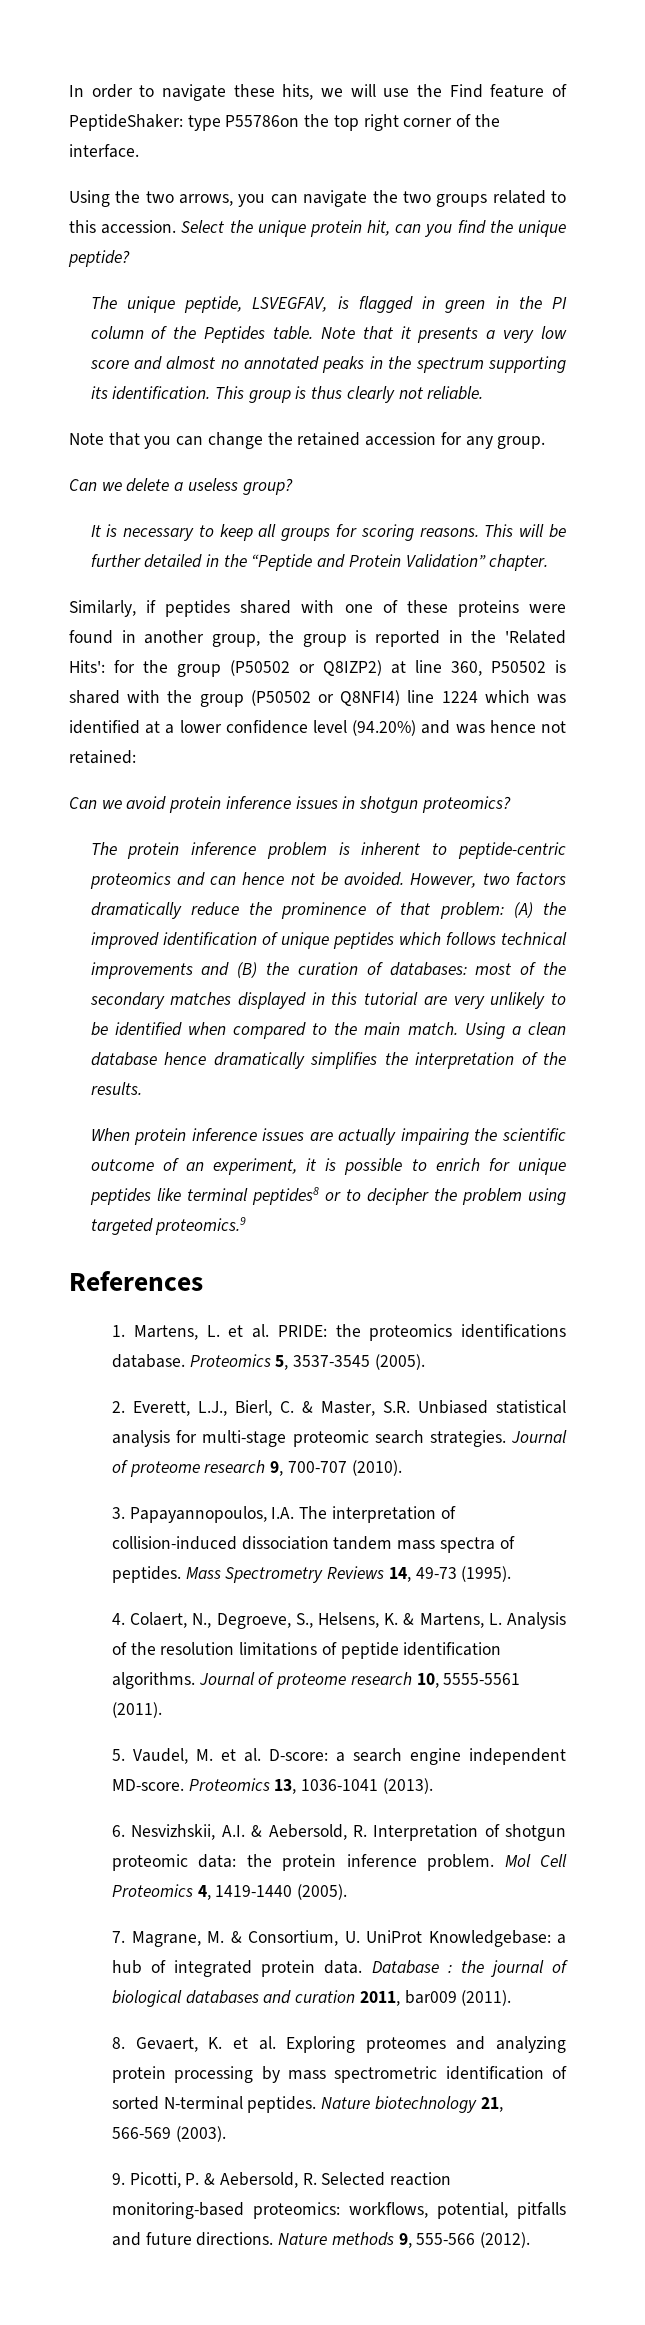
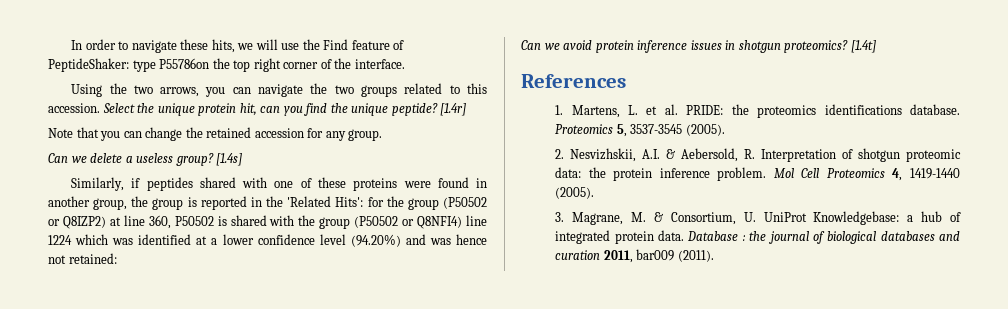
[90,296,567,313] [90,326,567,343] [89,356,566,373] [90,386,484,403] // The unique peptide, LSVEGFAV, is flagged in green in the PI column of the Peptides table. Note that it presents a very low score and almost no annotated peaks in the spectrum supporting its identification. This group is thus clearly not reliable. -> [440,103,467,116] [1.4r]
[90,524,566,541] [90,554,549,571] // It is necessary to keep all groups for scoring reasons. This will be further detailed in the “Peptide and Protein Validation” chapter. -> [216,153,243,166] [1.4s]
[90,842,566,859] [89,872,566,889] [90,902,566,919] [90,932,567,949] [90,962,566,979] [89,992,567,1009] [90,1022,567,1039] [90,1052,567,1069] [90,1082,142,1095] [90,1128,566,1145] [90,1158,566,1175] [89,1187,566,1205] [90,1217,247,1235] // The protein inference problem is inherent to peptide-centric proteomics and can hence not be avoided. However, two factors dramatically reduce the prominence of that problem: (A) the improved identification of unique peptides which follows technical improvements and (B) the curation of databases: most of the secondary matches displayed in this tutorial are very unlikely to be identified when compared to the main match. Using a clean database hence dramatically simplifies the interpretation of the results. // When protein inference issues are actually impairing the scientific outcome of an experiment, it is possible to enrich for unique peptides like terminal peptides8 or to decipher the problem using targeted proteomics.9 -> [850,40,876,53] [1.4t]
[133,1400,566,1416] [112,1430,567,1447] [112,1460,402,1477] [112,1506,456,1523] [112,1536,515,1553] [112,1566,512,1583] [112,1612,567,1629] [112,1642,502,1659] [112,1672,521,1689] [112,1702,163,1718] [112,1748,567,1765] [112,1778,433,1794] [112,1825,126,1837] Everett, L.J., Bierl, C. & Master, S.R. Unbiased statistical analysis for multi-stage proteomic search strategies. Journal of proteome research 9, 700-707 (2010). // 3. Papayannopoulos, I.A. The interpretation of collision-induced dissociation tandem mass spectra of peptides. Mass Spectrometry Reviews 14, 49-73 (1995). // 4. Colaert, N., Degroeve, S., Helsens, K. & Martens, L. Analysis of the resolution limitations of peptide identification algorithms. Journal of proteome research 10, 5555-5561 (2011). // 5. Vaudel, M. et al. D-score: a search engine independent MD-score. Proteomics 13, 1036-1041 (2013). // 6. -> (565, 154) none
[112,1931,126,1943] 7. -> [555,212,565,222] 3.
[112,2036,567,2053] [112,2066,568,2083] [112,2096,503,2113] [112,2126,226,2142] [112,2172,452,2188] [112,2202,567,2219] [112,2232,531,2248] // 8. Gevaert, K. et al. Exploring proteomes and analyzing protein processing by mass spectrometric identification of sorted N-terminal peptides. Nature biotechnology 21, 566-569 (2003). // 9. Picotti, P. & Aebersold, R. Selected reaction monitoring-based proteomics: workflows, potential, pitfalls and future directions. Nature methods 9, 555-566 (2012). -> (714, 256) none

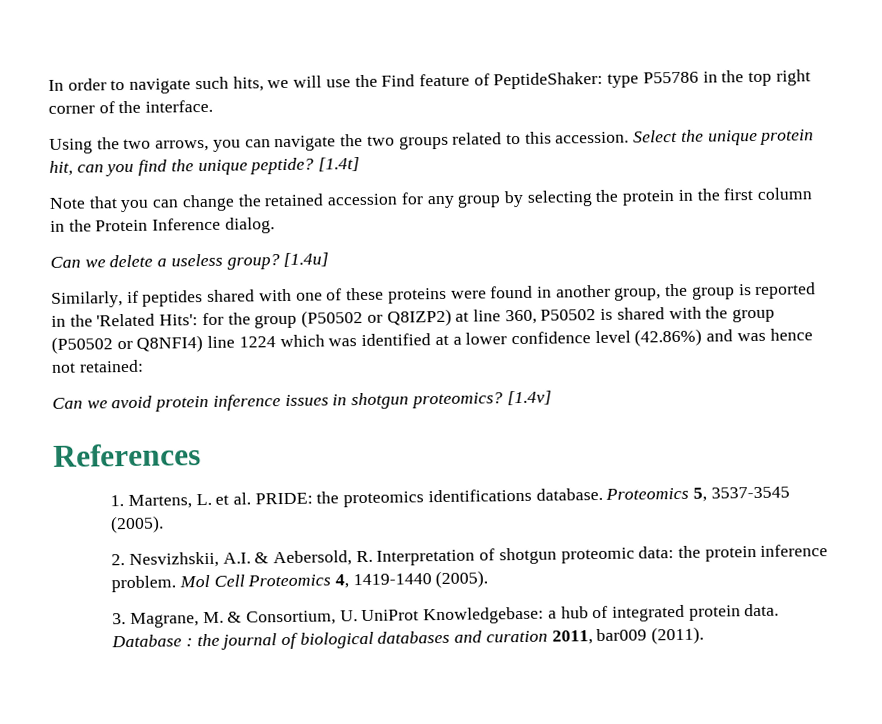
[180,39,209,50] these -> [194,76,229,90] such
[159,58,210,69] P55786on -> [642,71,718,84] P55786 in
[440,103,467,116] [1.4r] -> [318,157,361,172] [1.4t]
[348,129,383,141] group. -> [457,187,813,208] [50,217,275,234] group by selecting the protein in the first column in the Protein Inference dialog.
[216,153,243,166] [1.4s] -> [283,252,330,267] [1.4u]
[350,234,401,247] (94.20%) -> [634,328,703,347] (42.86%)
[850,40,876,53] [1.4t] -> [506,390,552,406] [1.4v]

